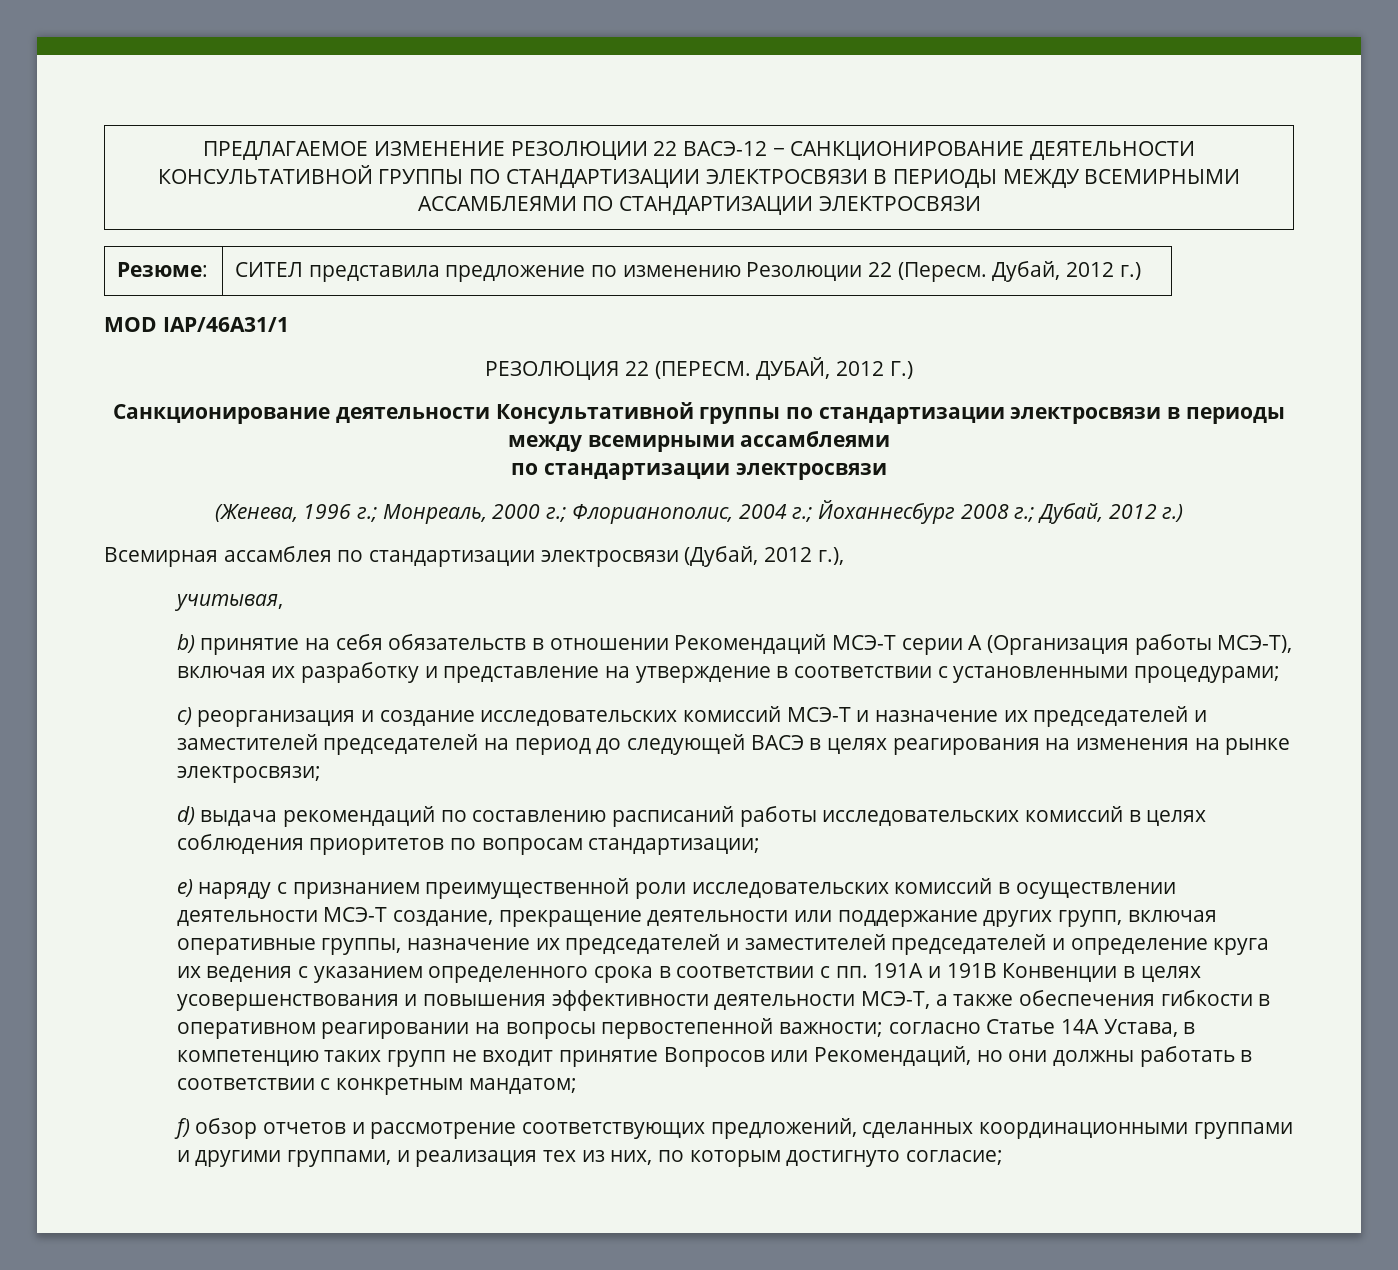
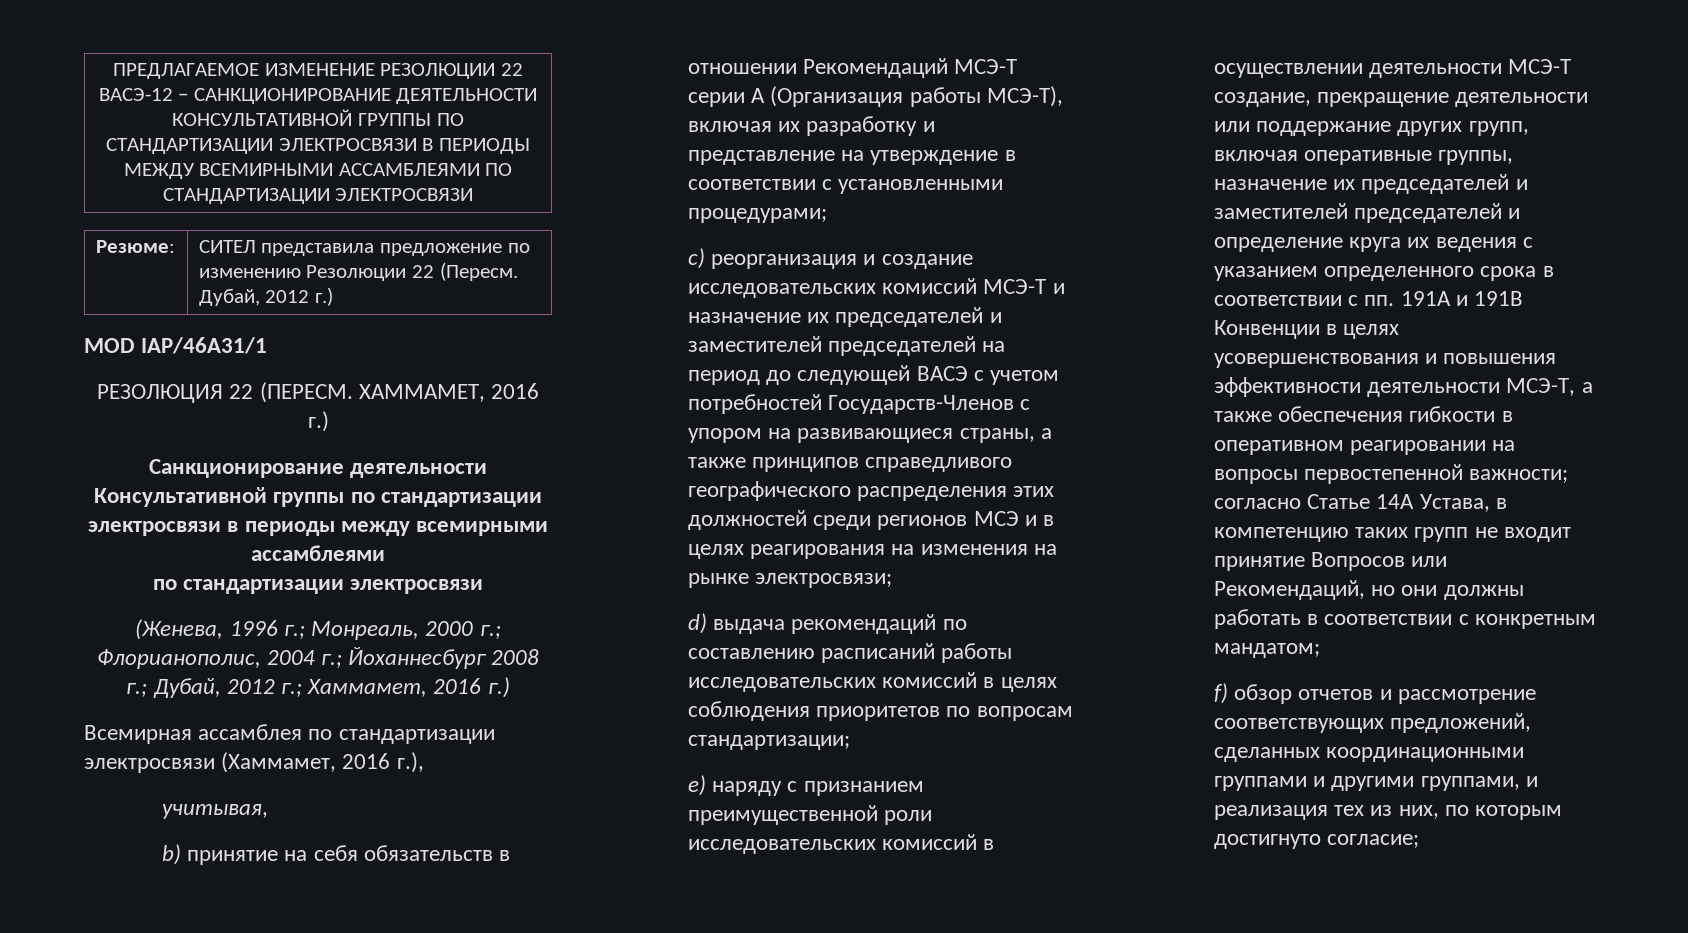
[756,357,913,380] ДУБАЙ, 2012 Г.) -> [358,383,539,402] [307,411,329,432] ХАММАМЕТ, 2016 г.)
(1157, 511) none -> [281,678,482,697] г.; Хаммамет, 2016
[684,546,813,567] (Дубай, 2012 -> [221,752,391,773] (Хаммамет, 2016
(804, 742) none -> [973,370,1060,385] [687,394,1031,414] [687,428,1052,443] [687,457,1013,472] [687,481,1055,501] [687,510,1037,530] с учетом потребностей Государств-Членов с упором на развивающиеся страны, а также принципов справедливого географического распределения этих должностей среди регионов МСЭ и

